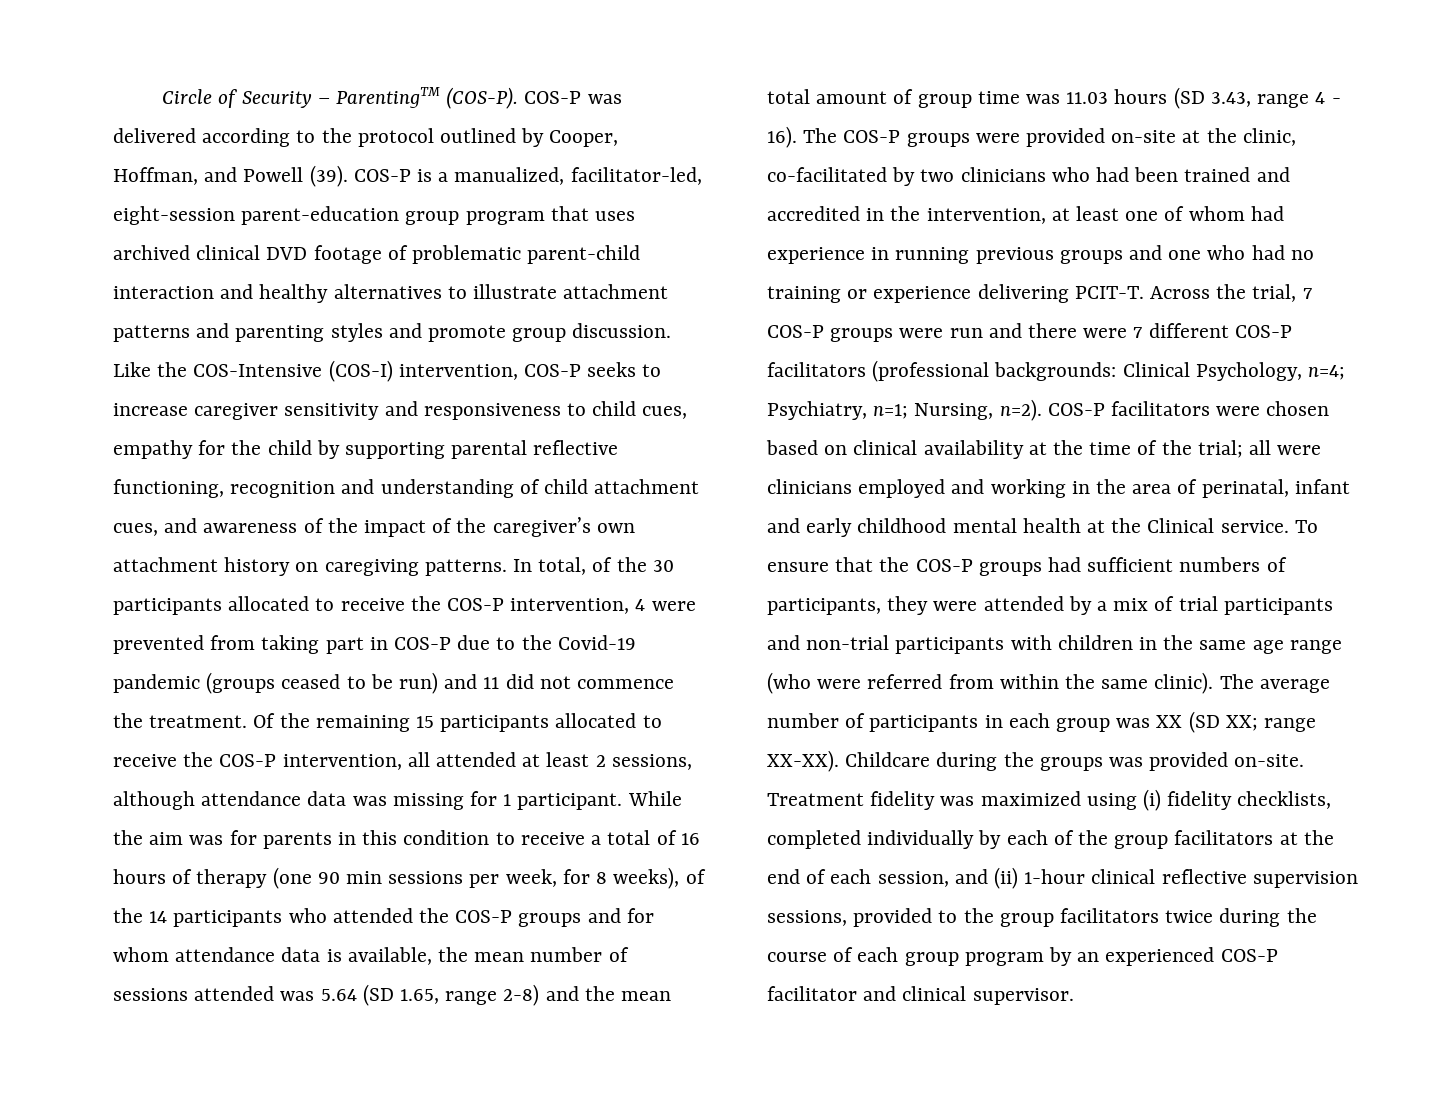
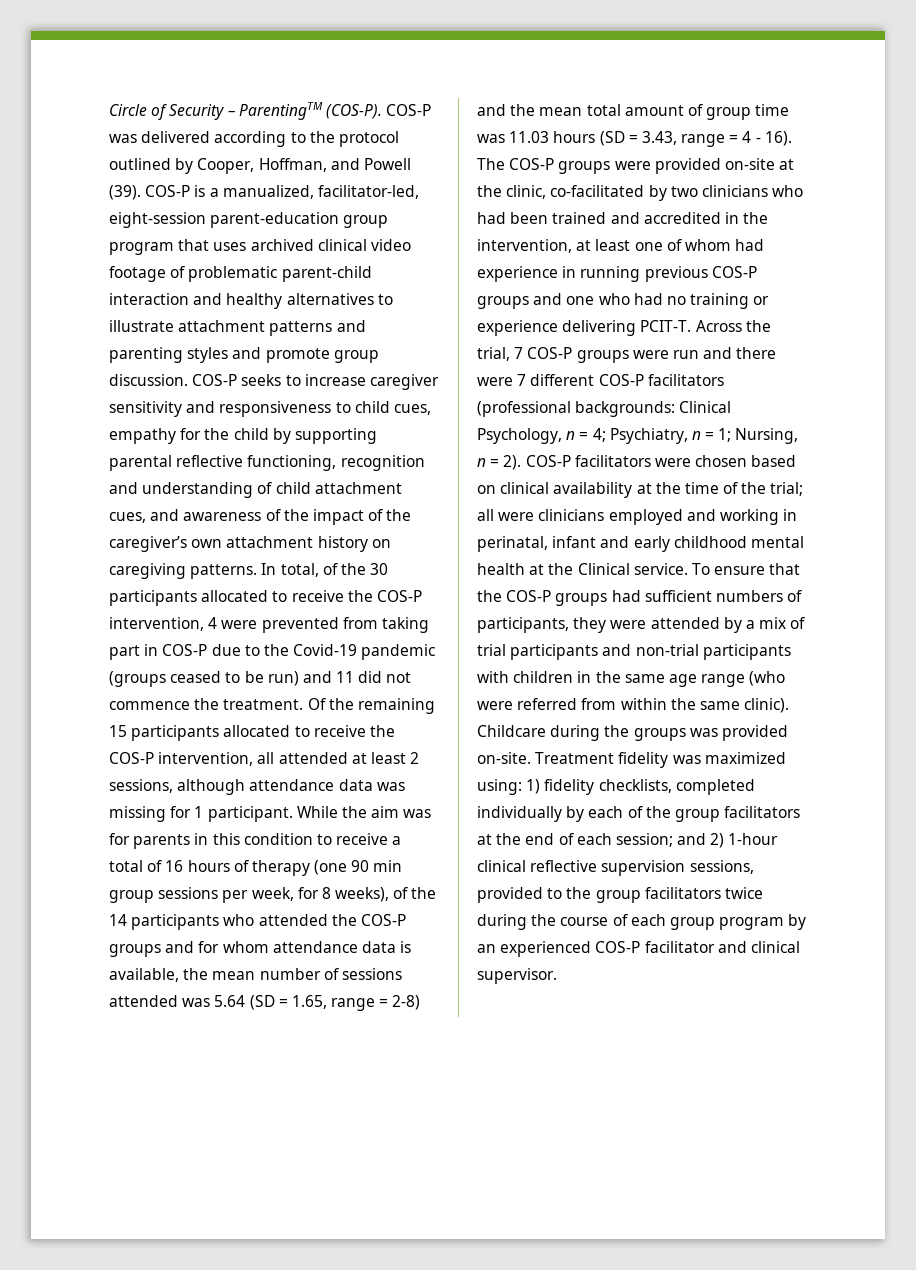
[266,247,308,260] DVD -> [370,239,411,251] video
[113,360,518,382] Like the COS-Intensive (COS-I) intervention, -> (188, 380) none
(383, 877) none -> [109,890,154,903] group
(394, 995) none -> [278,999,288,1007] =
(498, 998) none -> [379,999,389,1007] =
(1205, 98) none -> [628,135,638,143] =
(1310, 101) none -> [729,135,739,143] =
(1054, 255) none -> [711,266,757,278] COS-P
[1308,365,1346,380] [767,399,1042,421] n=4; Psychiatry, n=1; Nursing, n=2). -> [566,428,799,444] [477,455,522,470] n = 4; Psychiatry, n = 1; Nursing, n = 2).
[1096,479,1198,494] the area of -> (798, 515) none
[1219,674,1330,693] [767,711,1317,733] [767,750,839,772] The average number of participants in each group was XX (SD XX; range XX-XX). -> (790, 705) none
[1086,789,1162,811] using (i) -> [477,779,541,795] using: 1)
[877,867,1019,889] session, and (ii) -> [615,833,725,848] session; and 2)

